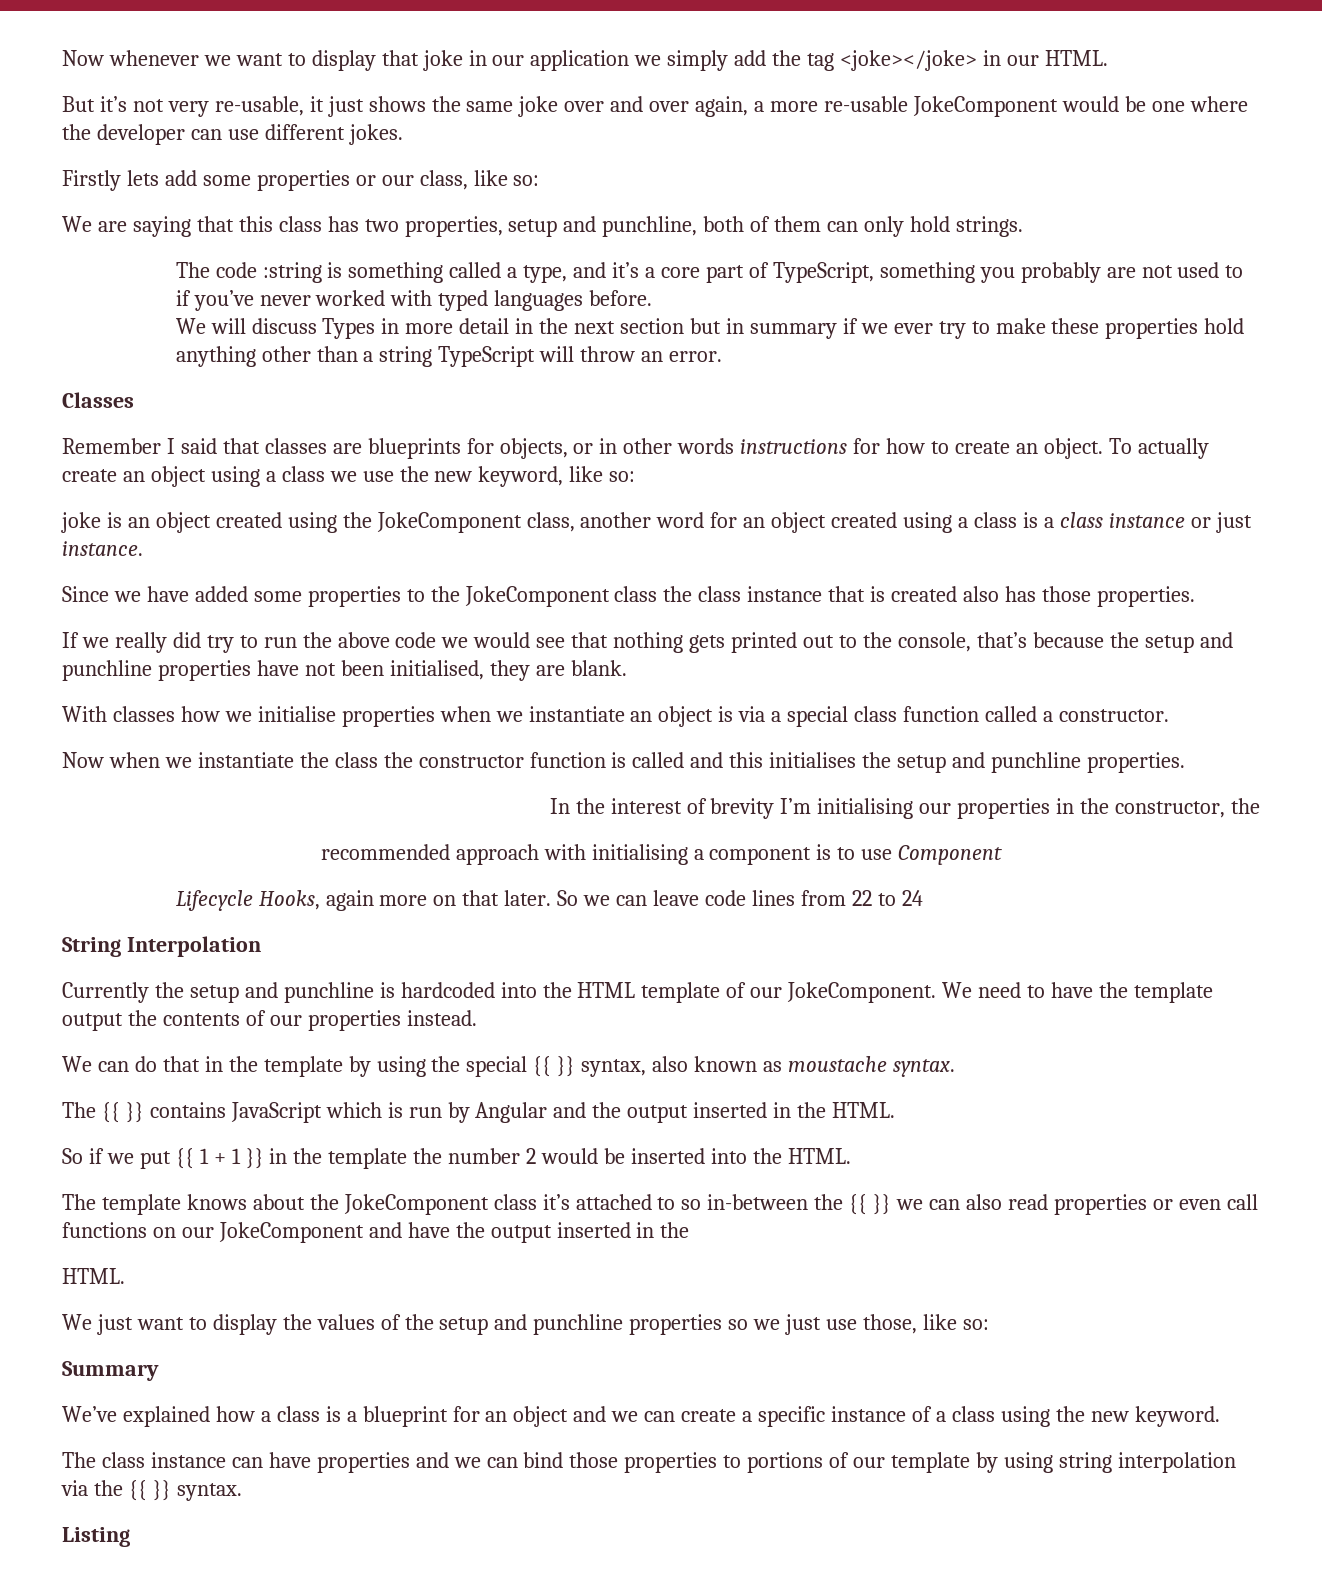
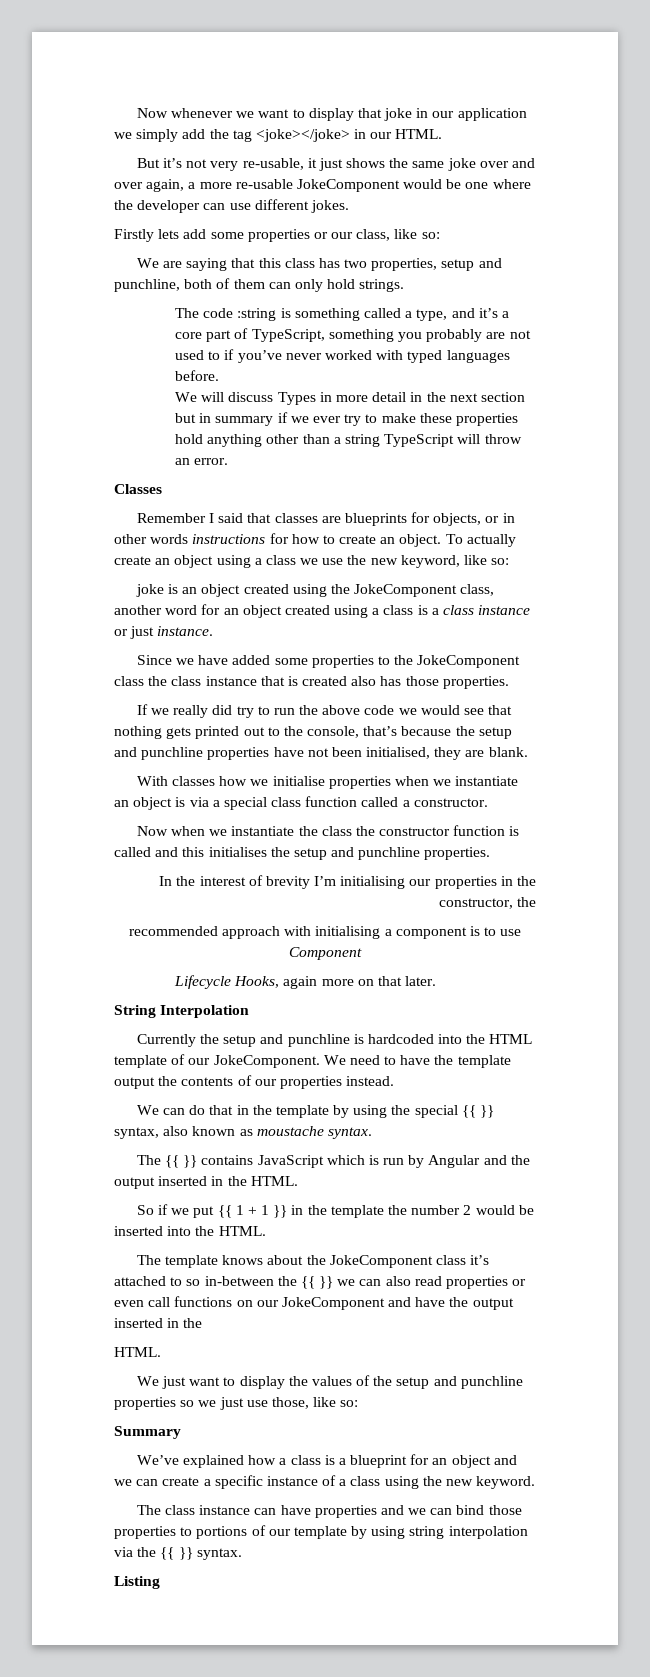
[557,890,923,906] So we can leave code lines from 22 to 24 -> (437, 981) none

